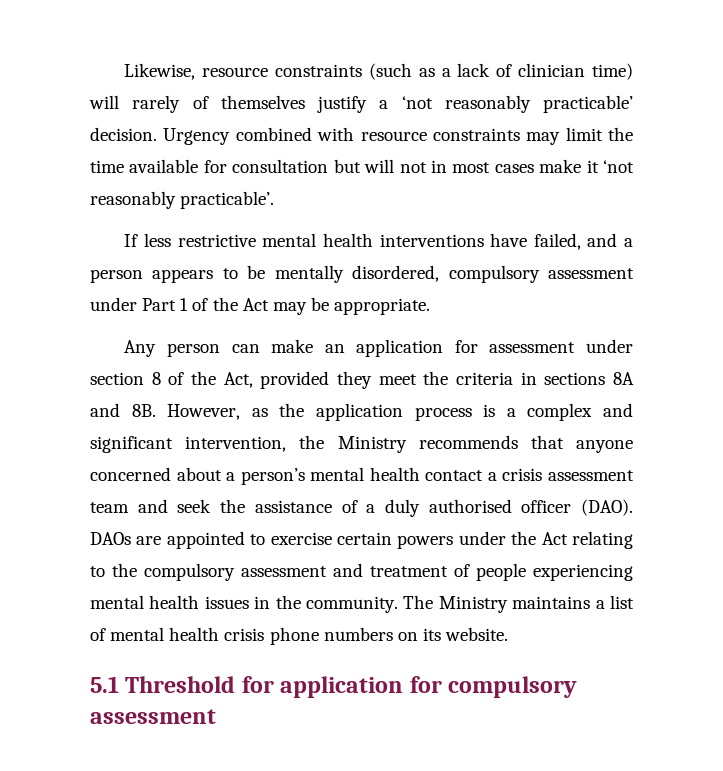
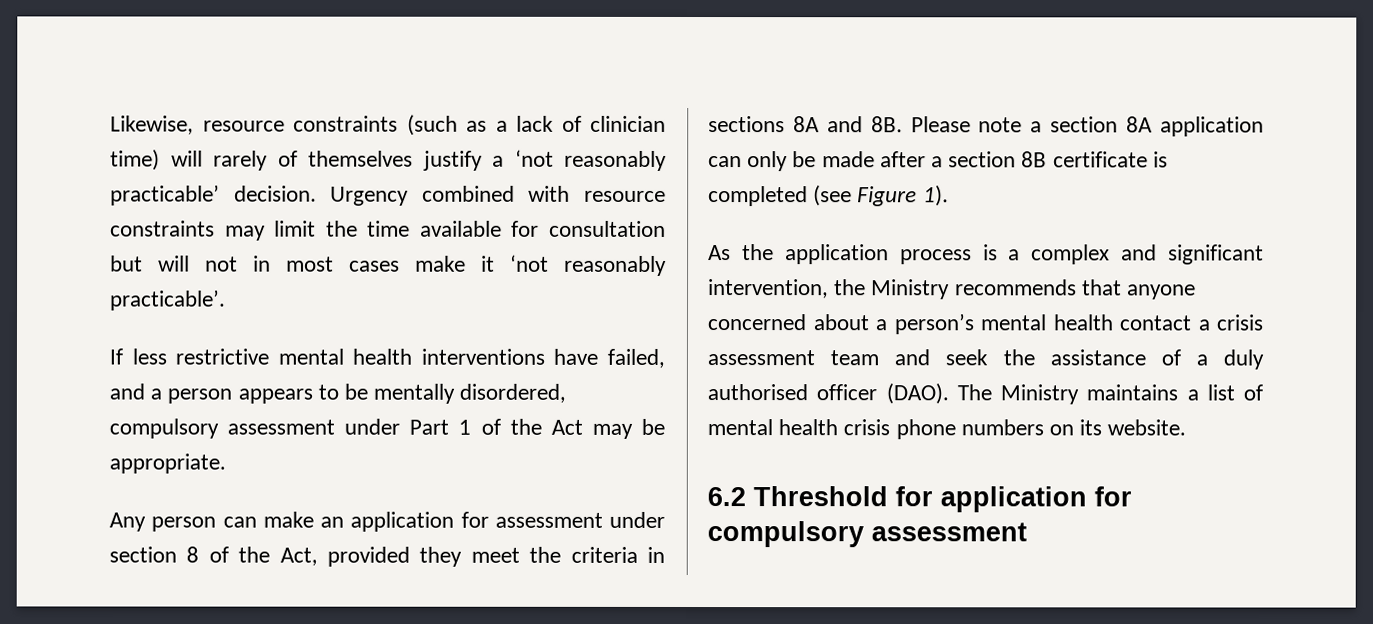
[167,404,268,420] However, as -> [910,116,1264,137] [708,151,1168,172] [708,185,949,207] [708,245,731,261] Please note a section 8A application can only be made after a section 8B certificate is completed (see Figure 1). // As
[90,531,633,549] [90,563,633,581] [90,595,398,613] DAOs are appointed to exercise certain powers under the Act relating to the compulsory assessment and treatment of people experiencing mental health issues in the community. -> (949, 394) none
[90,676,119,693] 5.1 -> [707,487,746,507] 6.2

